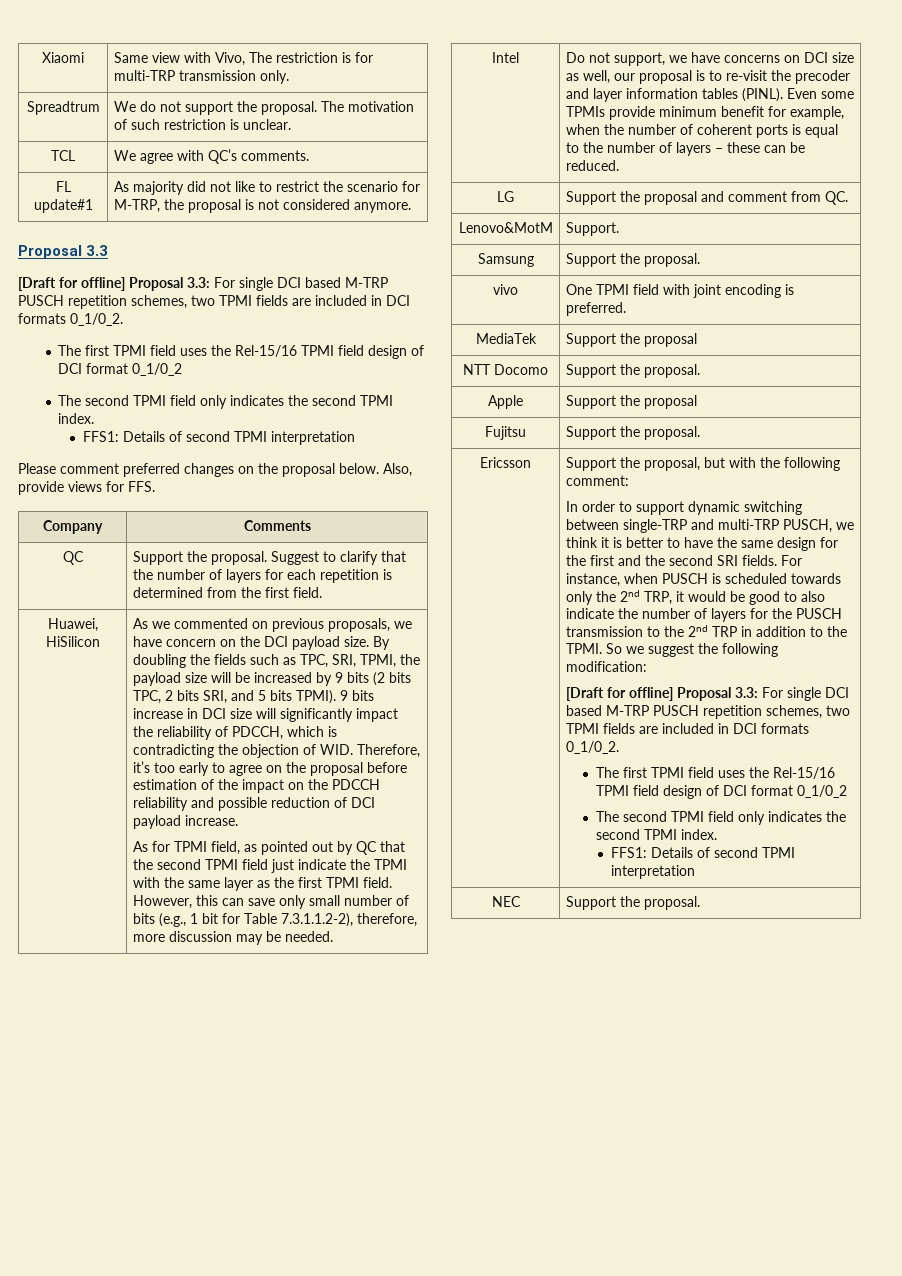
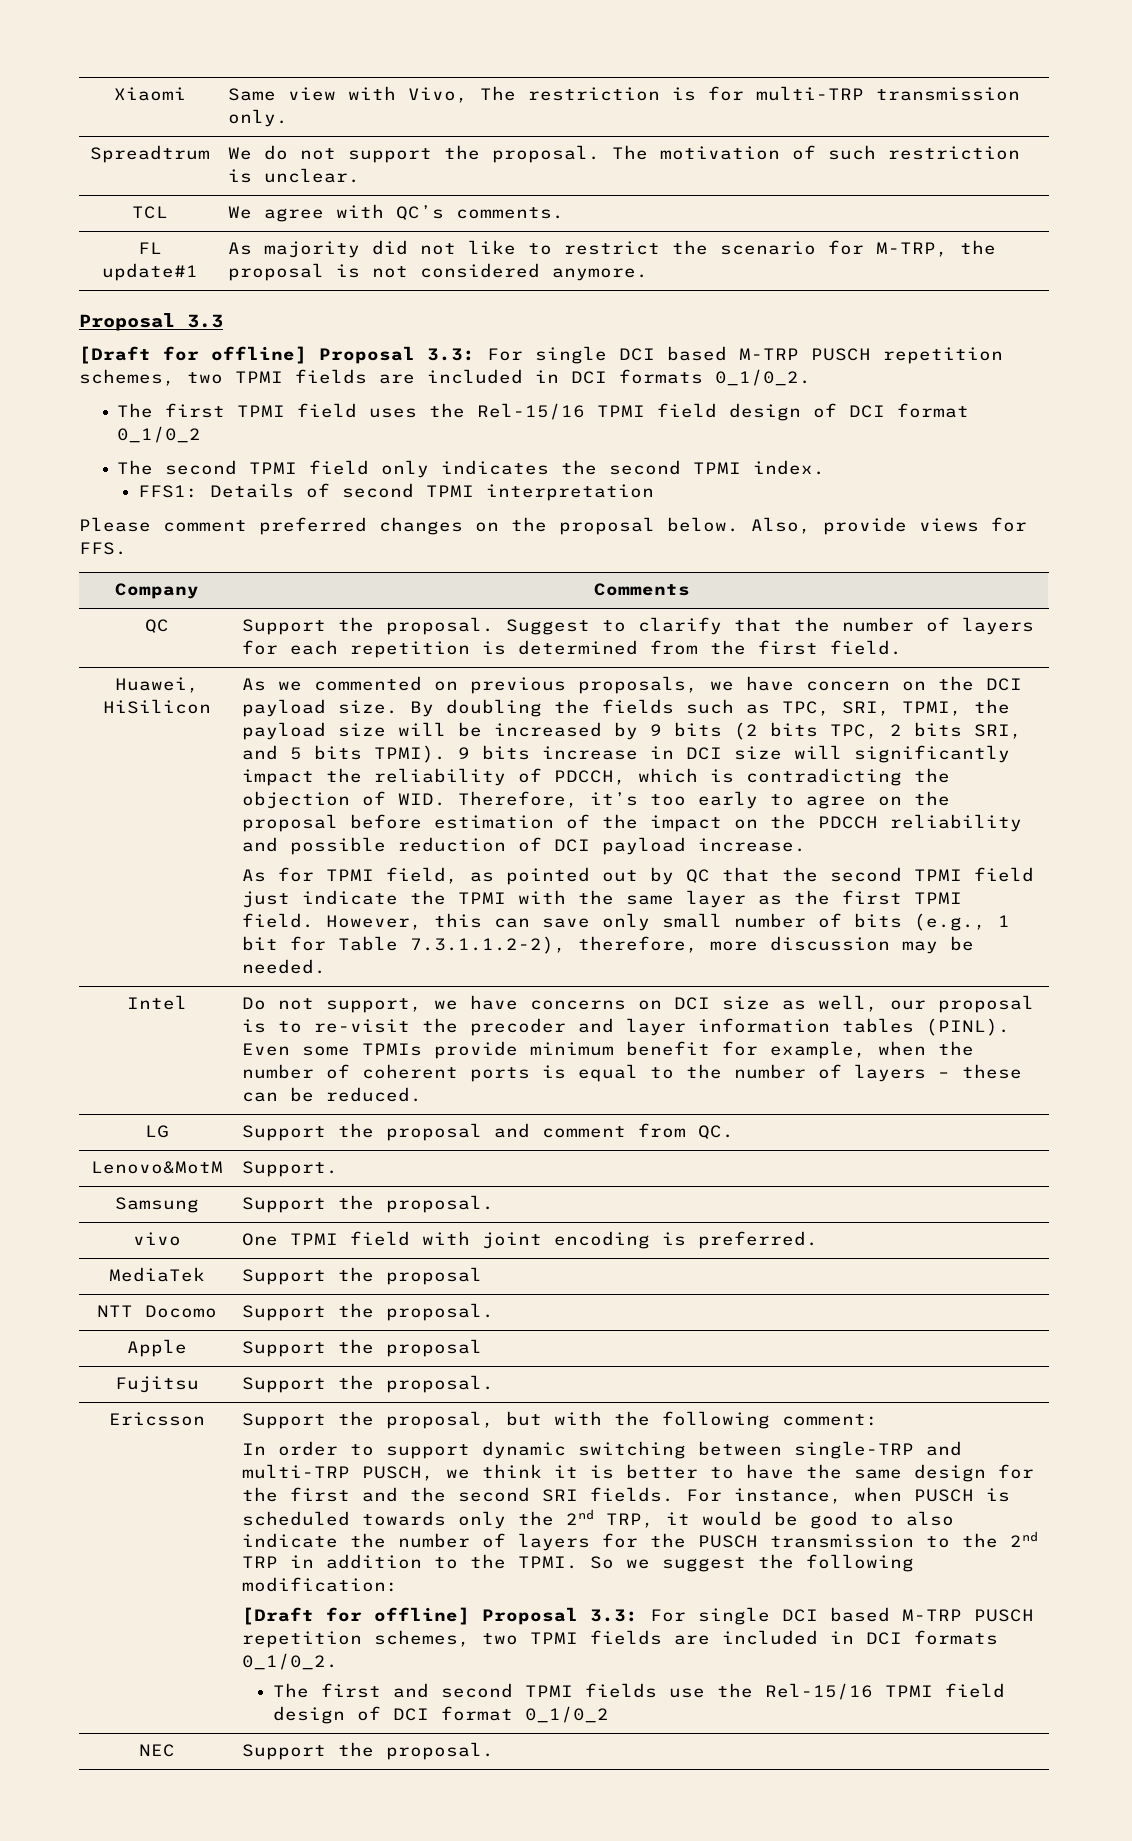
[651,767,836,779] [596,785,848,799] [596,811,847,825] [596,829,718,840] [610,847,795,858] [610,865,695,879] TPMI field uses the Rel-15/16 TPMI field design of DCI format 0_1/0_2 // The second TPMI field only indicates the second TPMI index. // FFS1: Details of second TPMI interpretation -> [392,1683,1005,1700] [272,1706,609,1724] and second TPMI fields use the Rel-15/16 TPMI field design of DCI format 0_1/0_2

